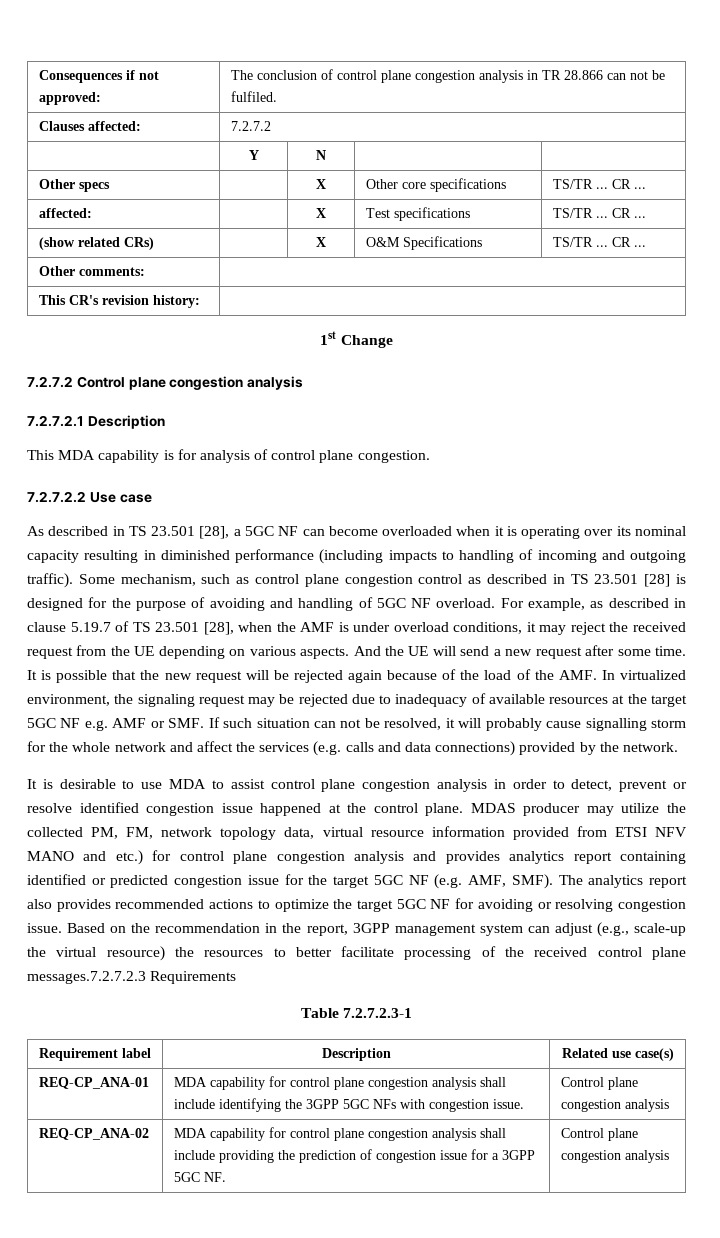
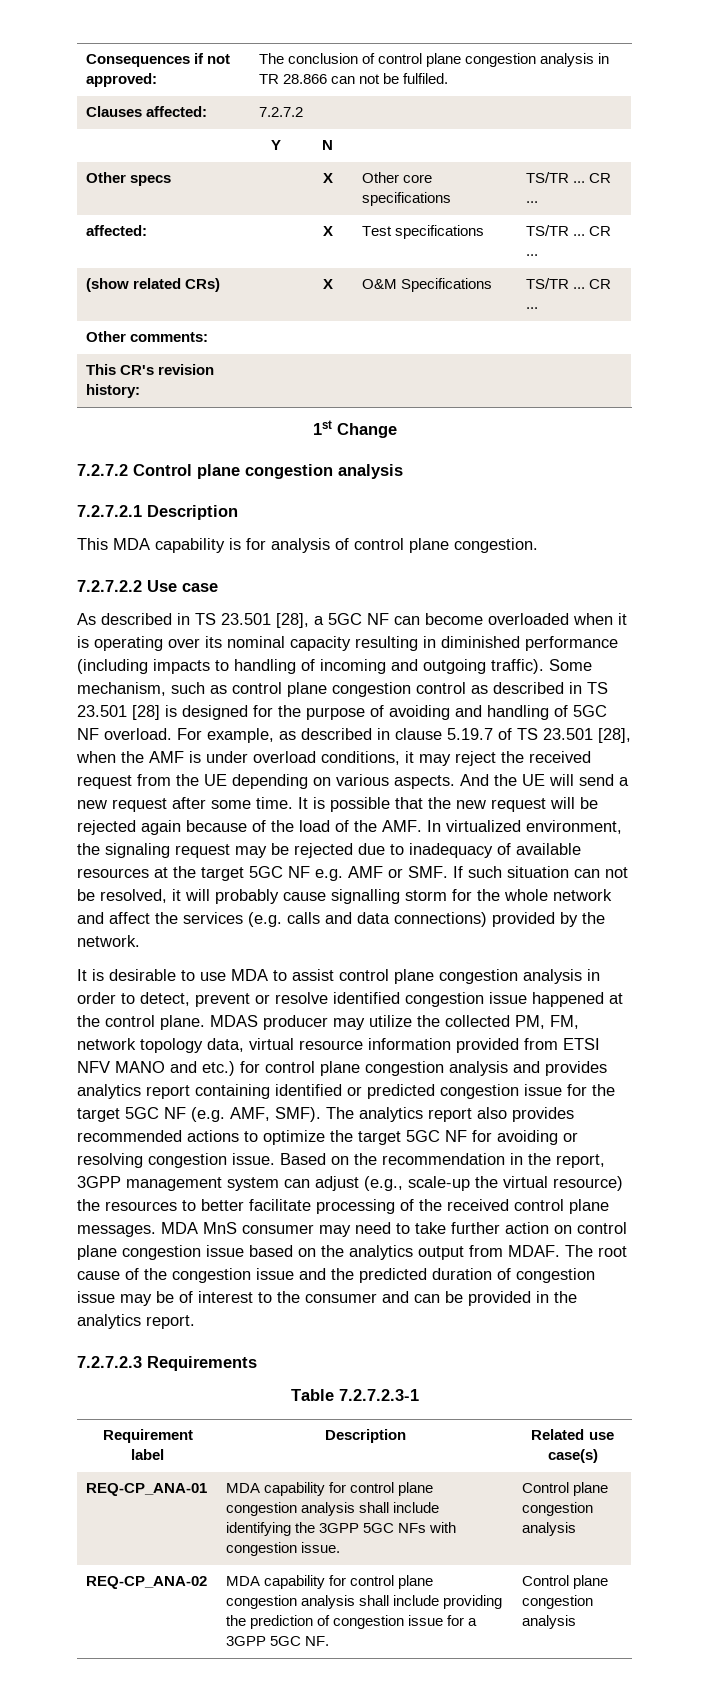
[27,971,146,984] messages.7.2.7.2.3 -> [77,1222,627,1237] [77,1245,627,1260] [77,1268,595,1283] [77,1291,577,1306] [77,1314,195,1329] [77,1356,142,1368] messages. MDA MnS consumer may need to take further action on control plane congestion issue based on the analytics output from MDAF. The root cause of the congestion issue and the predicted duration of congestion issue may be of interest to the consumer and can be provided in the analytics report. // 7.2.7.2.3

